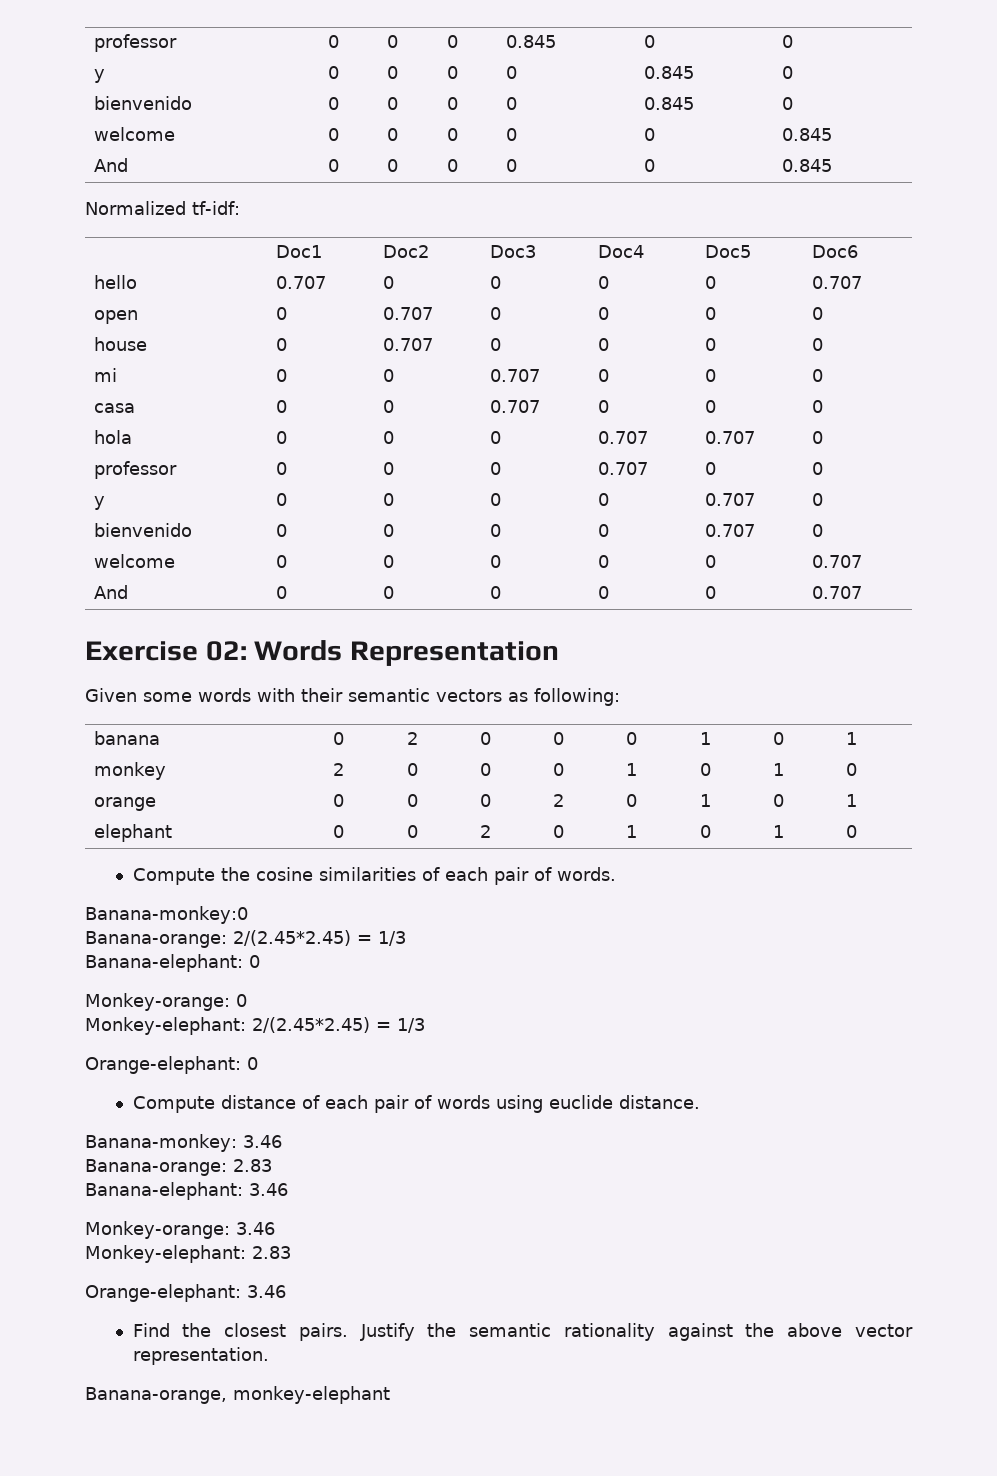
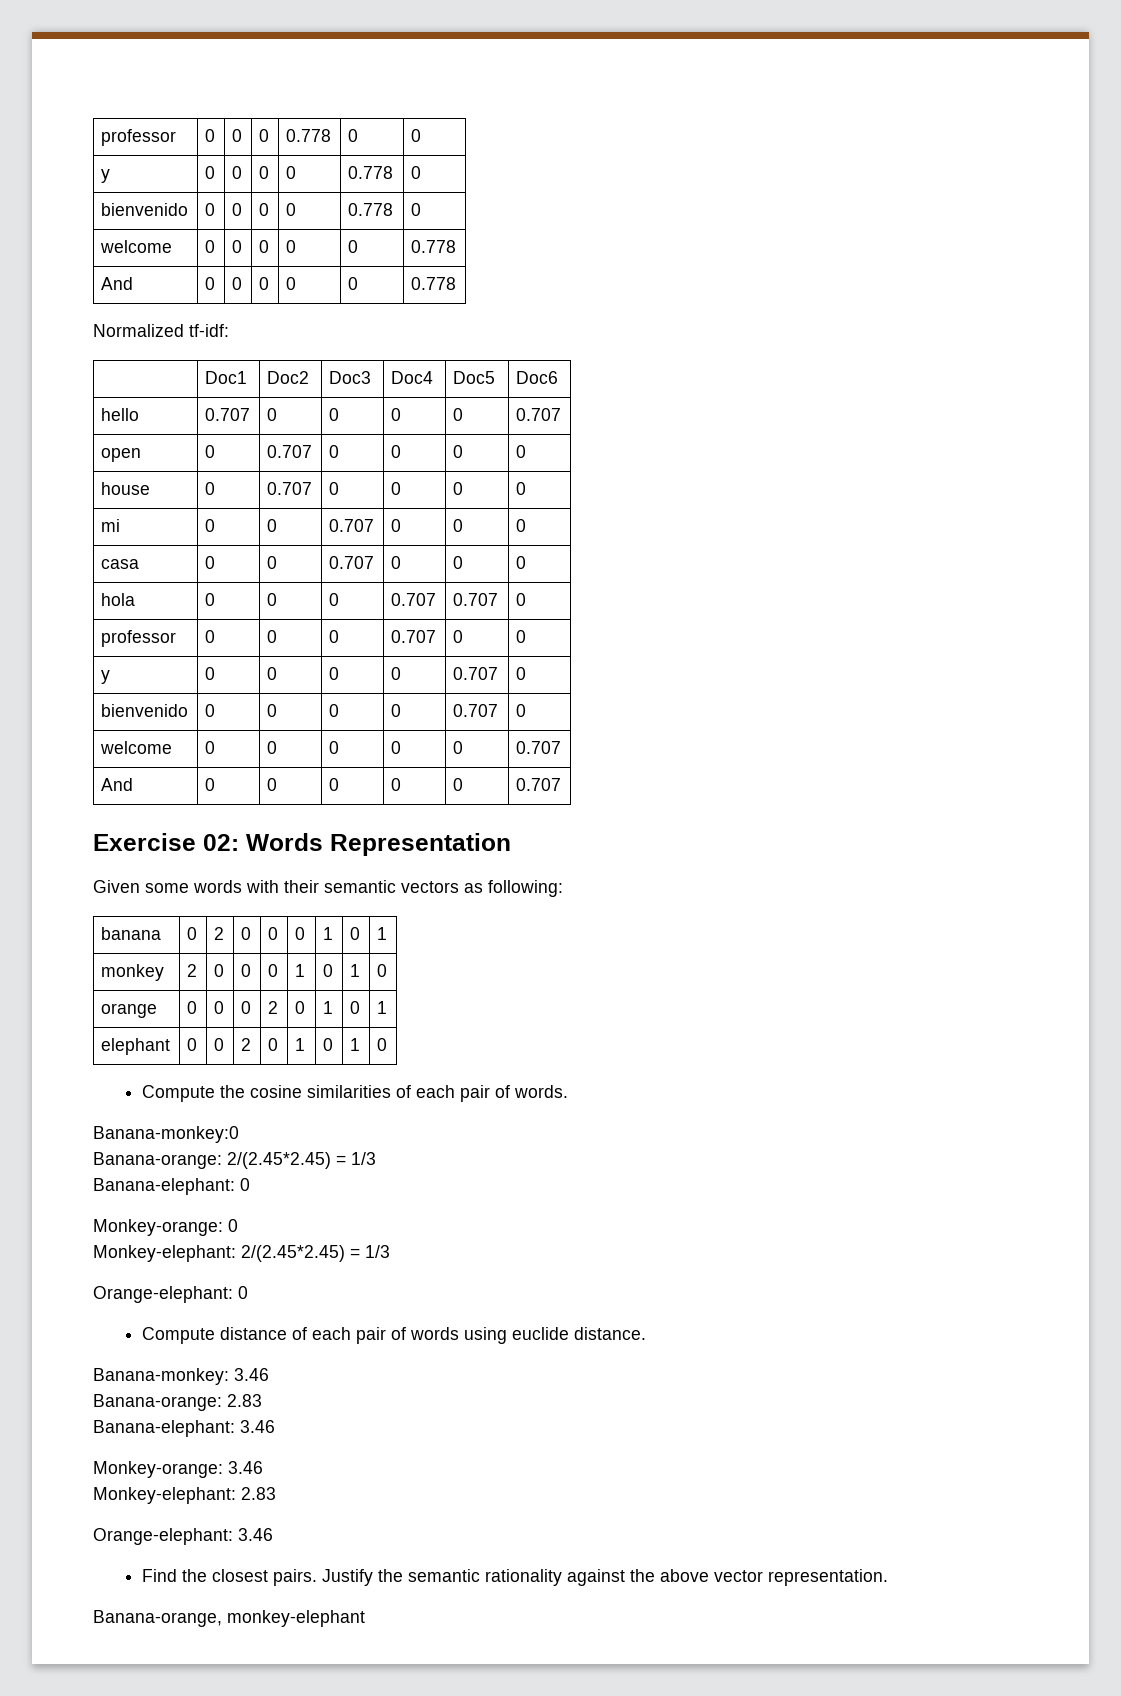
[93,34,177,52] [327,35,339,48] [386,35,398,48] [446,35,458,48] [505,35,556,48] [643,35,655,48] [781,35,793,48] [93,69,105,83] [327,66,339,79] [386,66,398,79] [446,66,458,79] [505,66,517,79] [643,66,694,79] [781,66,793,79] [93,96,192,110] [327,97,339,110] [386,97,398,110] [446,97,458,110] [505,97,517,110] [643,97,694,110] [781,97,793,110] [93,127,175,141] [327,128,339,141] [386,128,398,141] [446,128,458,141] [505,128,517,141] [643,128,655,141] [781,128,832,141] [93,158,128,172] [327,159,339,172] [386,159,398,172] [446,159,458,172] [505,159,517,172] [643,159,655,172] [781,159,832,172] professor | 0 | 0 | 0 | 0.845 | 0 | 0 // y | 0 | 0 | 0 | 0 | 0.845 | 0 // bienvenido | 0 | 0 | 0 | 0 | 0.845 | 0 // welcome | 0 | 0 | 0 | 0 | 0 | 0.845 // And | 0 | 0 | 0 | 0 | 0 | 0.845 -> [101,129,177,146] [205,129,216,142] [232,129,243,142] [259,129,270,142] [286,129,332,142] [348,129,359,142] [411,129,422,142] [101,169,111,183] [205,166,216,179] [232,166,243,179] [259,166,270,179] [286,166,297,179] [348,166,394,179] [411,166,422,179] [101,203,189,216] [205,203,216,216] [232,203,243,216] [259,203,270,216] [286,203,297,216] [348,203,394,216] [411,203,422,216] [100,240,173,253] [205,240,216,253] [232,240,243,253] [259,240,270,253] [286,240,297,253] [348,240,359,253] [411,240,457,253] [101,277,134,290] [205,277,216,290] [232,277,243,290] [259,277,270,290] [286,277,297,290] [348,277,359,290] [411,277,457,290] professor | 0 | 0 | 0 | 0.778 | 0 | 0 // y | 0 | 0 | 0 | 0 | 0.778 | 0 // bienvenido | 0 | 0 | 0 | 0 | 0.778 | 0 // welcome | 0 | 0 | 0 | 0 | 0 | 0.778 // And | 0 | 0 | 0 | 0 | 0 | 0.778

